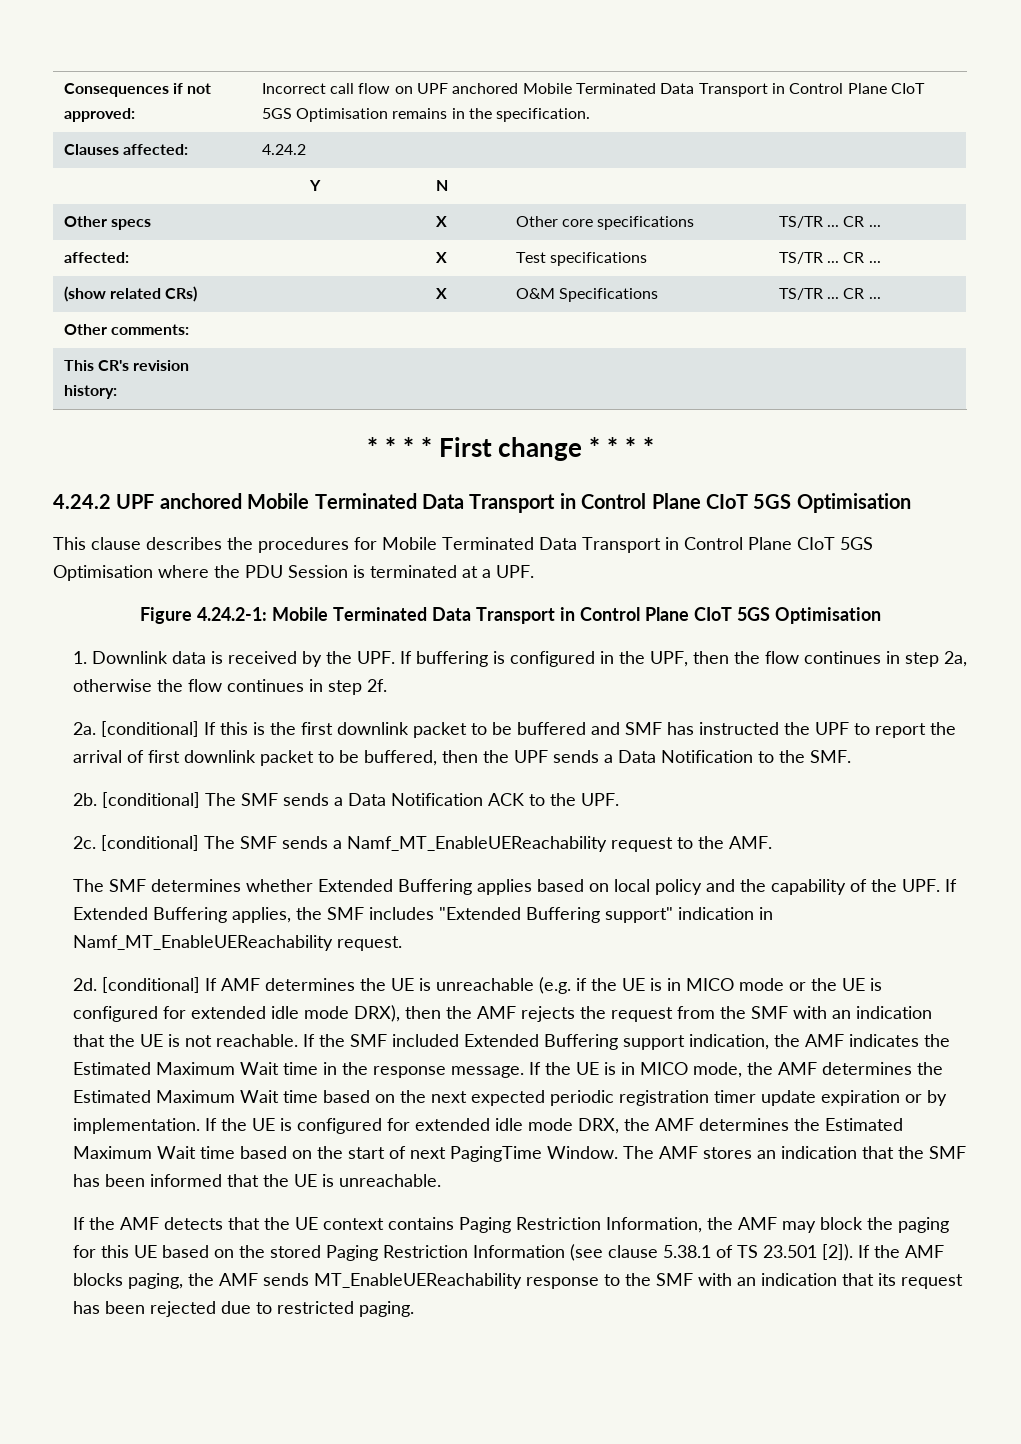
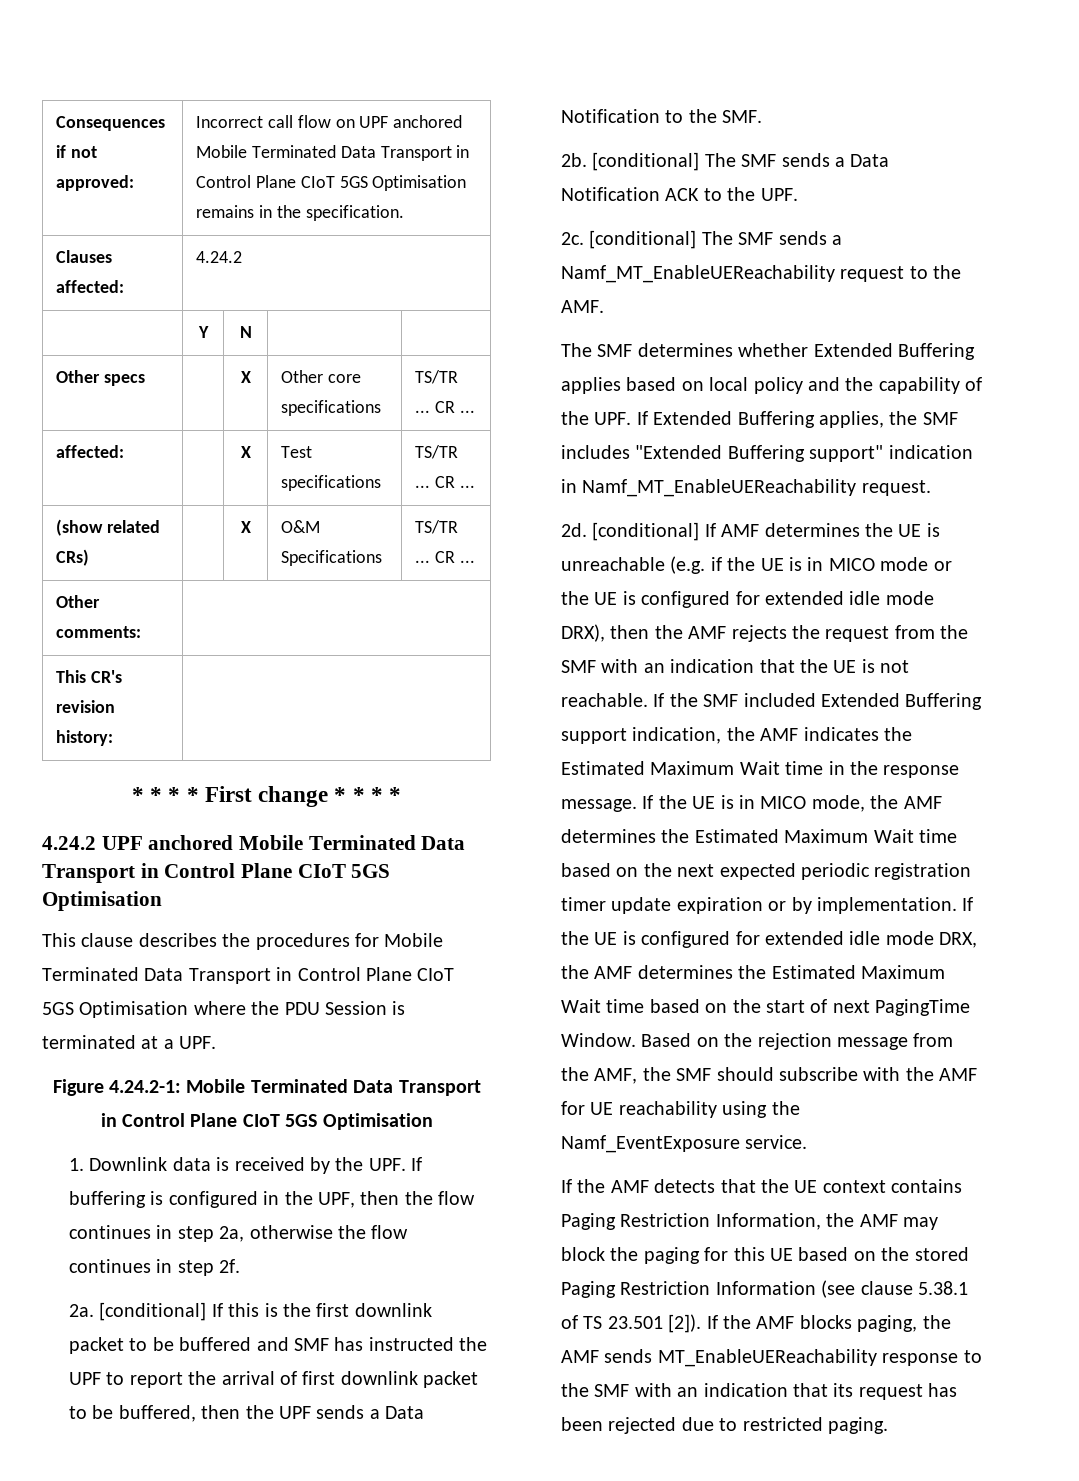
[623,1146,967,1159] [73,1174,442,1187] The AMF stores an indication that the SMF has been informed that the UE is unreachable. -> [641,1033,954,1050] [561,1067,978,1084] [561,1101,800,1118] [561,1135,808,1153] Based on the rejection message from the AMF, the SMF should subscribe with the AMF for UE reachability using the Namf_EventExposure service.

